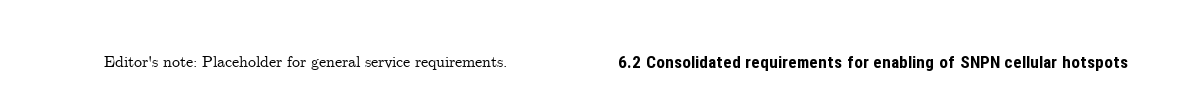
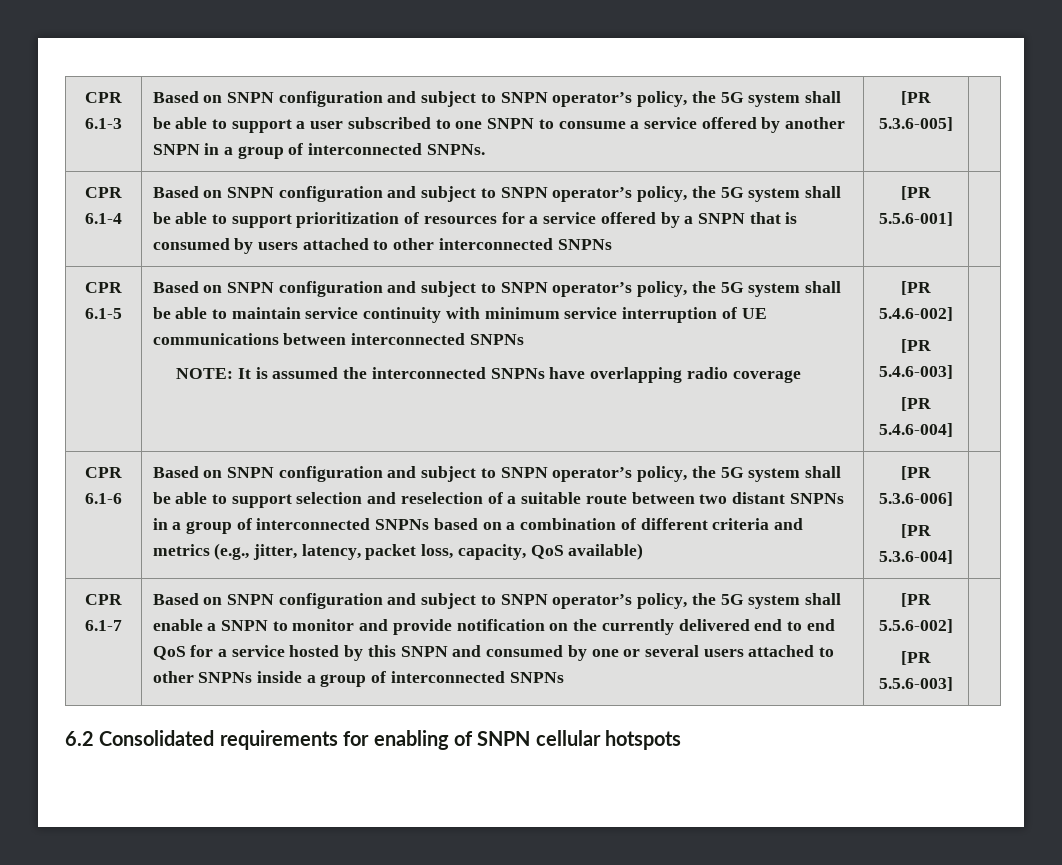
[103,56,507,70] Editor's note: Placeholder for general service requirements. -> [85,92,122,103] [85,118,122,129] [152,91,841,107] [152,117,846,133] [152,143,485,159] [901,91,931,105] [879,117,953,131] [85,187,122,198] [85,213,122,224] [152,186,841,202] [152,212,798,228] [152,238,612,254] [901,186,931,200] [879,212,953,226] [85,282,122,293] [85,308,122,319] [152,281,841,297] [152,307,767,323] [152,333,524,345] [176,367,801,383] [901,281,931,295] [879,307,953,321] [901,339,931,353] [879,365,953,379] [901,397,931,411] [879,423,953,437] [85,467,122,478] [85,493,122,504] [152,466,841,482] [152,492,844,508] [152,518,803,534] [152,543,644,560] [901,466,931,480] [879,492,953,506] [901,524,931,538] [879,550,953,564] [85,594,122,605] [85,620,122,631] [152,593,841,609] [152,619,835,635] [152,645,835,661] [152,671,564,687] [901,593,931,607] [879,619,953,633] [901,651,931,665] [879,677,953,691] CPR 6.1-3 | Based on SNPN configuration and subject to SNPN operator’s policy, the 5G system shall be able to support a user subscribed to one SNPN to consume a service offered by another SNPN in a group of interconnected SNPNs. | [PR 5.3.6-005] | // CPR 6.1-4 | Based on SNPN configuration and subject to SNPN operator’s policy, the 5G system shall be able to support prioritization of resources for a service offered by a SNPN that is consumed by users attached to other interconnected SNPNs | [PR 5.5.6-001] | // CPR 6.1-5 | Based on SNPN configuration and subject to SNPN operator’s policy, the 5G system shall be able to maintain service continuity with minimum service interruption of UE communications between interconnected SNPNs // NOTE: It is assumed the interconnected SNPNs have overlapping radio coverage | [PR 5.4.6-002] // [PR 5.4.6-003] // [PR 5.4.6-004] | // CPR 6.1-6 | Based on SNPN configuration and subject to SNPN operator’s policy, the 5G system shall be able to support selection and reselection of a suitable route between two distant SNPNs in a group of interconnected SNPNs based on a combination of different criteria and metrics (e.g., jitter, latency, packet loss, capacity, QoS available) | [PR 5.3.6-006] // [PR 5.3.6-004] | // CPR 6.1-7 | Based on SNPN configuration and subject to SNPN operator’s policy, the 5G system shall enable a SNPN to monitor and provide notification on the currently delivered end to end QoS for a service hosted by this SNPN and consumed by one or several users attached to other SNPNs inside a group of interconnected SNPNs | [PR 5.5.6-002] // [PR 5.5.6-003] |

